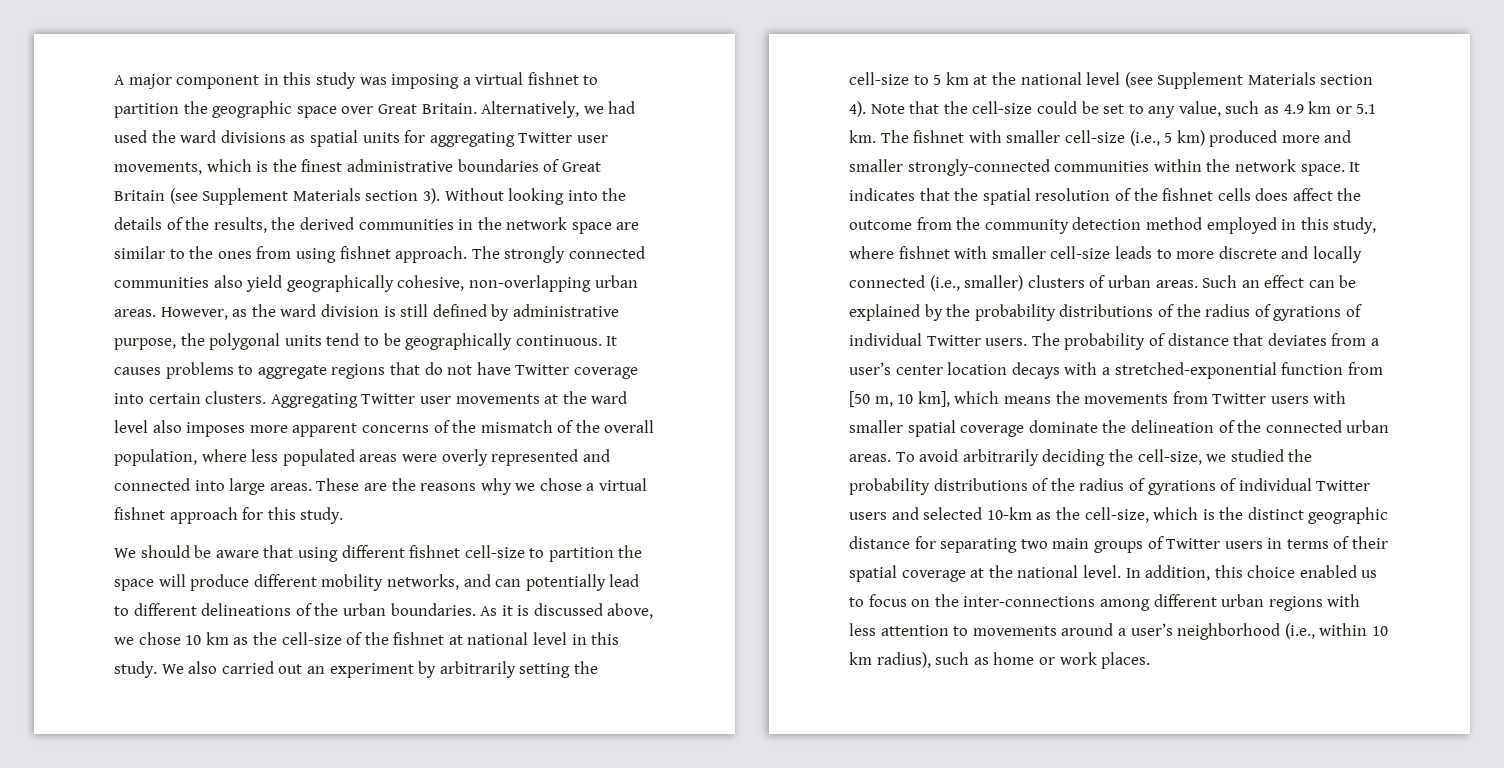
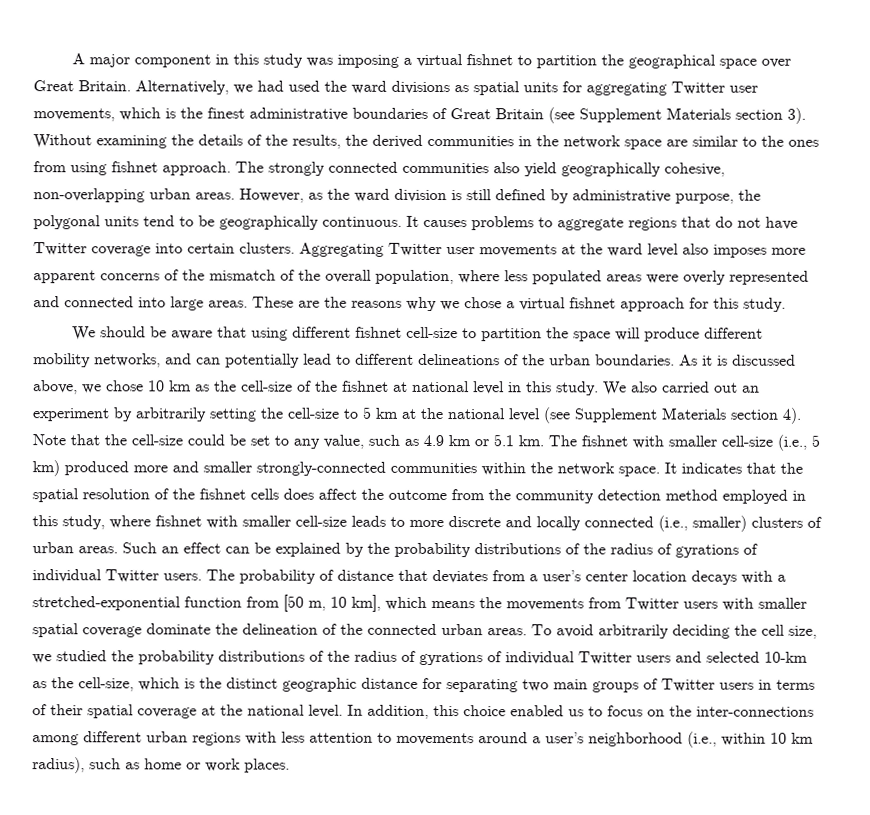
[212,101,293,118] geographic -> [628,54,717,69] geographical
[508,188,598,205] looking into -> [96,135,167,149] examining
[1137,449,1202,465] cell-size, -> [761,624,817,639] cell size,

